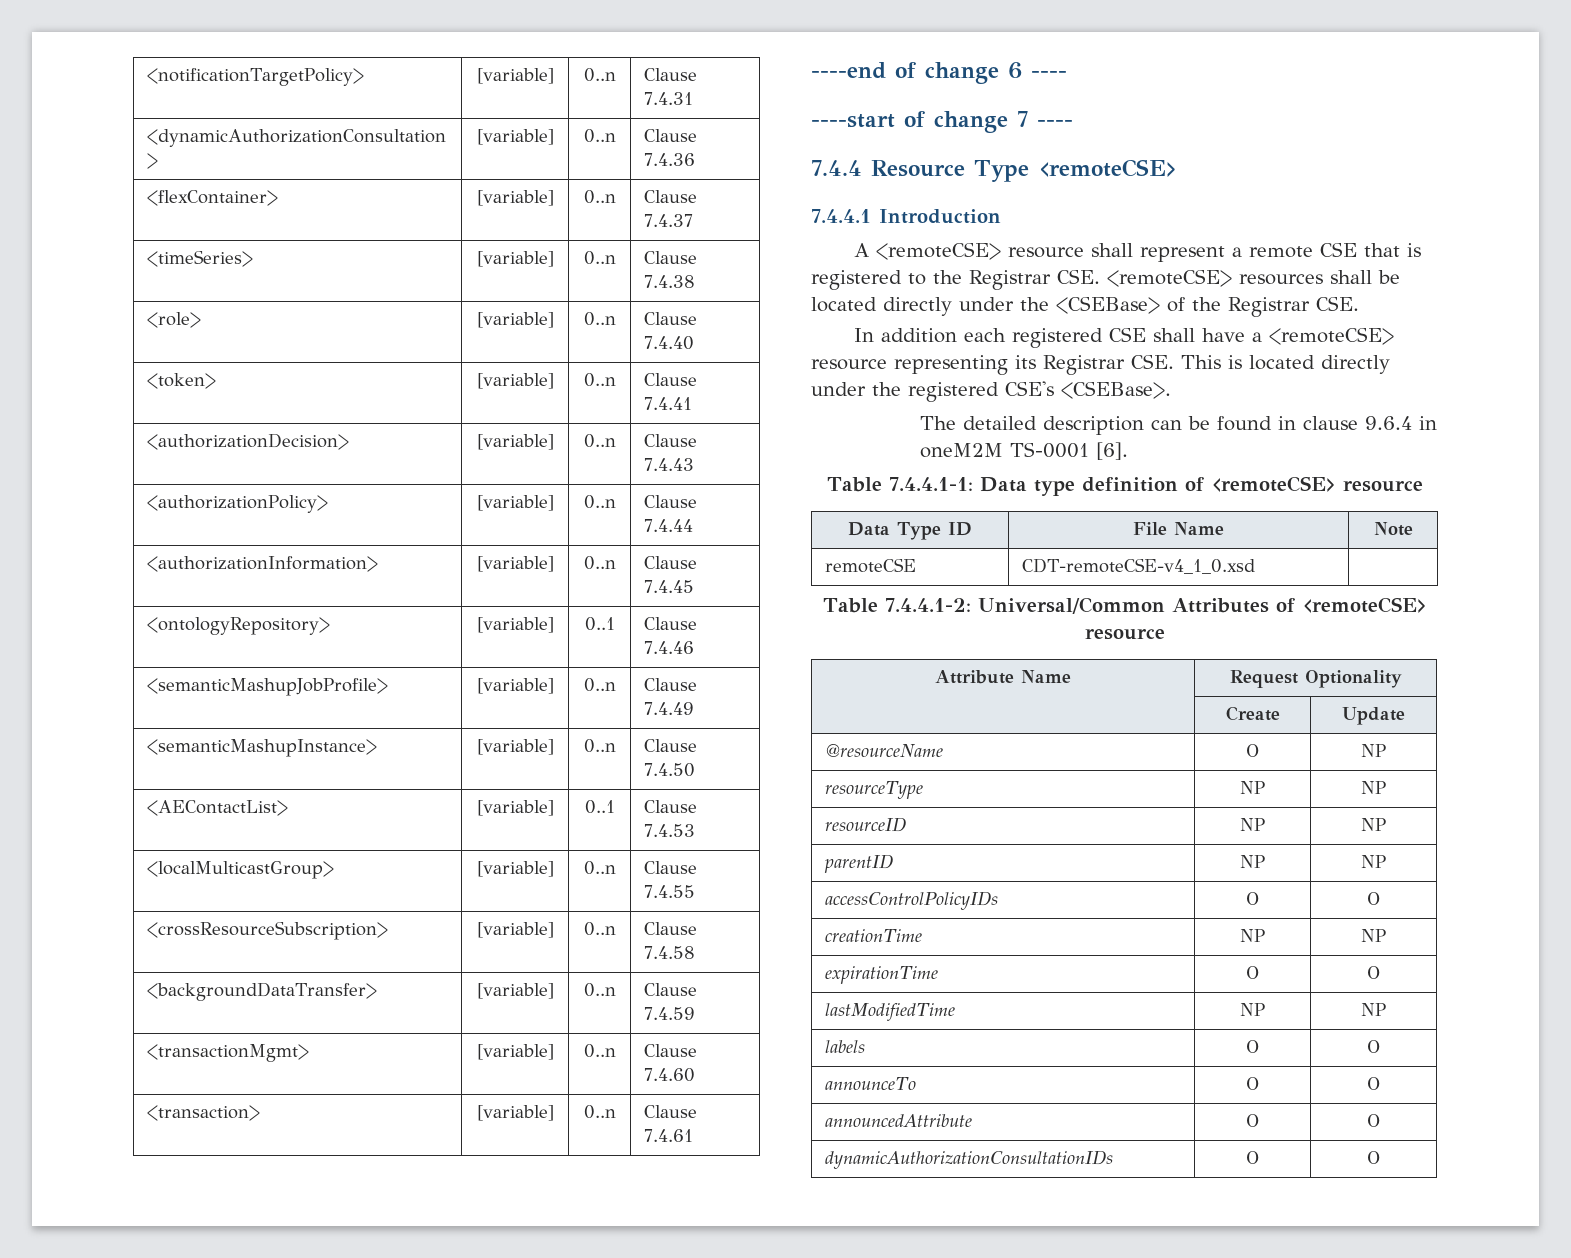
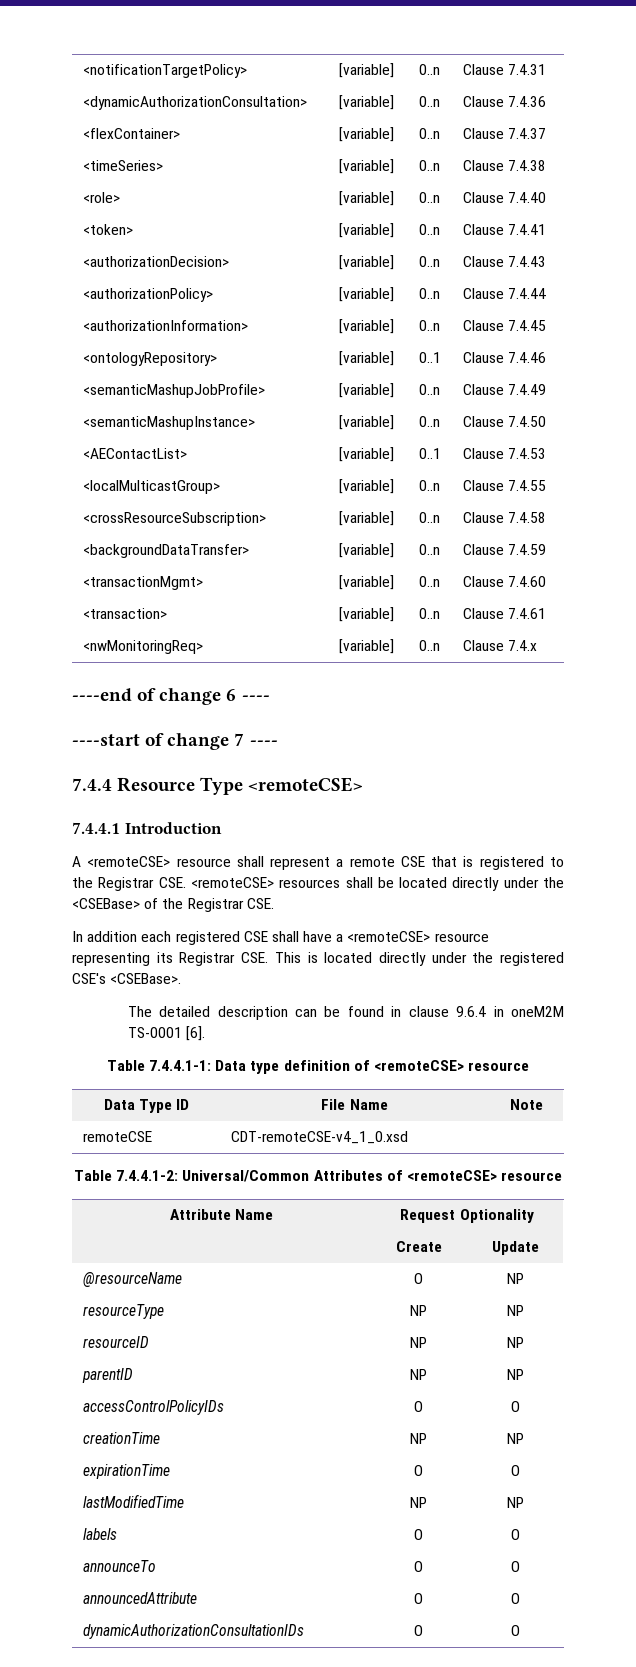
(694, 1135) none -> [82,640,203,654] [339,639,394,654] [419,640,440,651] [462,640,538,651] // <nwMonitoringReq> | [variable] | 0..n | Clause 7.4.x

